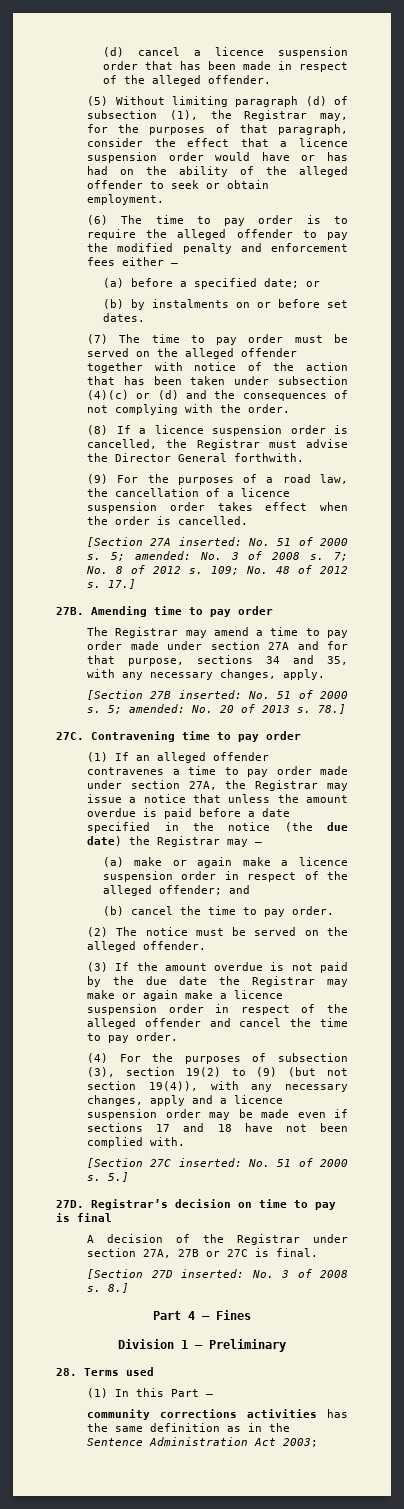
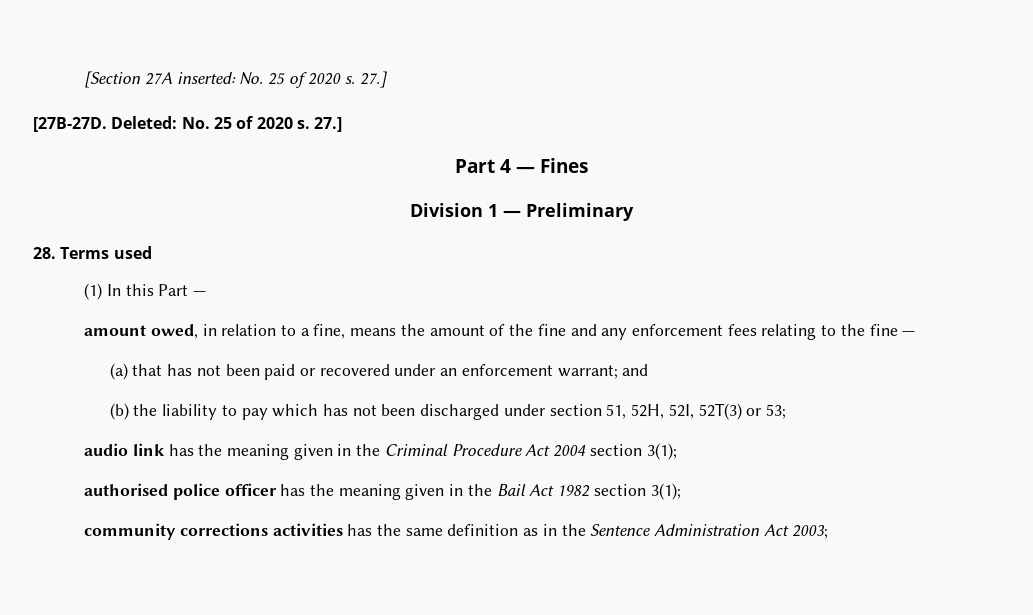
[102,47,348,58] [102,61,348,72] [102,75,271,86] [87,96,348,107] [87,110,348,121] [87,124,348,135] [87,138,348,147] [87,152,348,163] [87,166,348,177] [87,180,270,189] [87,194,165,205] [87,215,348,226] [87,229,348,240] [87,243,348,254] [87,257,179,266] [102,278,320,289] [102,299,348,310] [102,313,145,322] [87,334,348,345] [87,348,298,359] [87,362,348,373] [87,376,349,385] [87,390,349,401] [87,404,291,415] [87,425,348,436] [87,439,348,450] [87,453,305,462] [87,474,348,485] [87,488,291,497] [87,502,348,513] [87,516,249,525] [87,537,349,547] [87,551,348,561] [86,565,349,575] [87,579,137,589] [56,606,273,617] [87,627,348,638] [87,641,348,650] [87,655,348,666] [87,669,326,680] [87,690,349,700] [87,704,347,714] [56,731,301,742] [87,752,270,763] [87,766,348,777] [87,780,349,791] [87,794,349,803] [87,808,291,819] [87,822,348,833] [87,836,263,847] [102,857,348,868] [102,871,348,882] [102,885,250,896] [102,906,334,917] [87,927,348,937] [87,941,207,952] [87,962,348,973] [87,976,348,987] [87,990,284,1001] [87,1004,348,1015] [87,1018,349,1029] [87,1032,179,1043] [87,1053,348,1064] [87,1067,349,1077] [87,1081,348,1092] [87,1095,284,1106] [87,1109,348,1120] [87,1123,348,1132] [87,1137,186,1148] [87,1158,349,1168] [87,1172,130,1182] [56,1199,336,1210] [56,1213,112,1222] [87,1234,348,1245] [87,1248,319,1258] [87,1269,348,1279] [87,1283,130,1293] (d) cancel a licence suspension order that has been made in respect of the alleged offender. // (5) Without limiting paragraph (d) of subsection (1), the Registrar may, for the purposes of that paragraph, consider the effect that a licence suspension order would have or has had on the ability of the alleged offender to seek or obtain employment. // (6) The time to pay order is to require the alleged offender to pay the modified penalty and enforcement fees either — // (a) before a specified date; or // (b) by instalments on or before set dates. // (7) The time to pay order must be served on the alleged offender together with notice of the action that has been taken under subsection (4)(c) or (d) and the consequences of not complying with the order. // (8) If a licence suspension order is cancelled, the Registrar must advise the Director General forthwith. // (9) For the purposes of a road law, the cancellation of a licence suspension order takes effect when the order is cancelled. // [Section 27A inserted: No. 51 of 2000 s. 5; amended: No. 3 of 2008 s. 7; No. 8 of 2012 s. 109; No. 48 of 2012 s. 17.] // 27B. Amending time to pay order // The Registrar may amend a time to pay order made under section 27A and for that purpose, sections 34 and 35, with any necessary changes, apply. // [Section 27B inserted: No. 51 of 2000 s. 5; amended: No. 20 of 2013 s. 78.] // 27C. Contravening time to pay order // (1) If an alleged offender contravenes a time to pay order made under section 27A, the Registrar may issue a notice that unless the amount overdue is paid before a date specified in the notice (the due date) the Registrar may — // (a) make or again make a licence suspension order in respect of the alleged offender; and // (b) cancel the time to pay order. // (2) The notice must be served on the alleged offender. // (3) If the amount overdue is not paid by the due date the Registrar may make or again make a licence suspension order in respect of the alleged offender and cancel the time to pay order. // (4) For the purposes of subsection (3), section 19(2) to (9) (but not section 19(4)), with any necessary changes, apply and a licence suspension order may be made even if sections 17 and 18 have not been complied with. // [Section 27C inserted: No. 51 of 2000 s. 5.] // 27D. Registrar’s decision on time to pay is final // A decision of the Registrar under section 27A, 27B or 27C is final. // [Section 27D inserted: No. 3 of 2008 s. 8.] -> [84,71,387,88] [33,116,343,132] [Section 27A inserted: No. 25 of 2020 s. 27.] // [27B-27D. Deleted: No. 25 of 2020 s. 27.]
(214, 1395) none -> [84,324,916,340] [109,363,649,380] [109,403,787,420] [84,443,677,460] [84,483,681,500] // amount owed, in relation to a fine, means the amount of the fine and any enforcement fees relating to the fine — // (a) that has not been paid or recovered under an enforcement warrant; and // (b) the liability to pay which has not been discharged under section 51, 52H, 52I, 52T(3) or 53; // audio link has the meaning given in the Criminal Procedure Act 2004 section 3(1); // authorised police officer has the meaning given in the Bail Act 1982 section 3(1);

